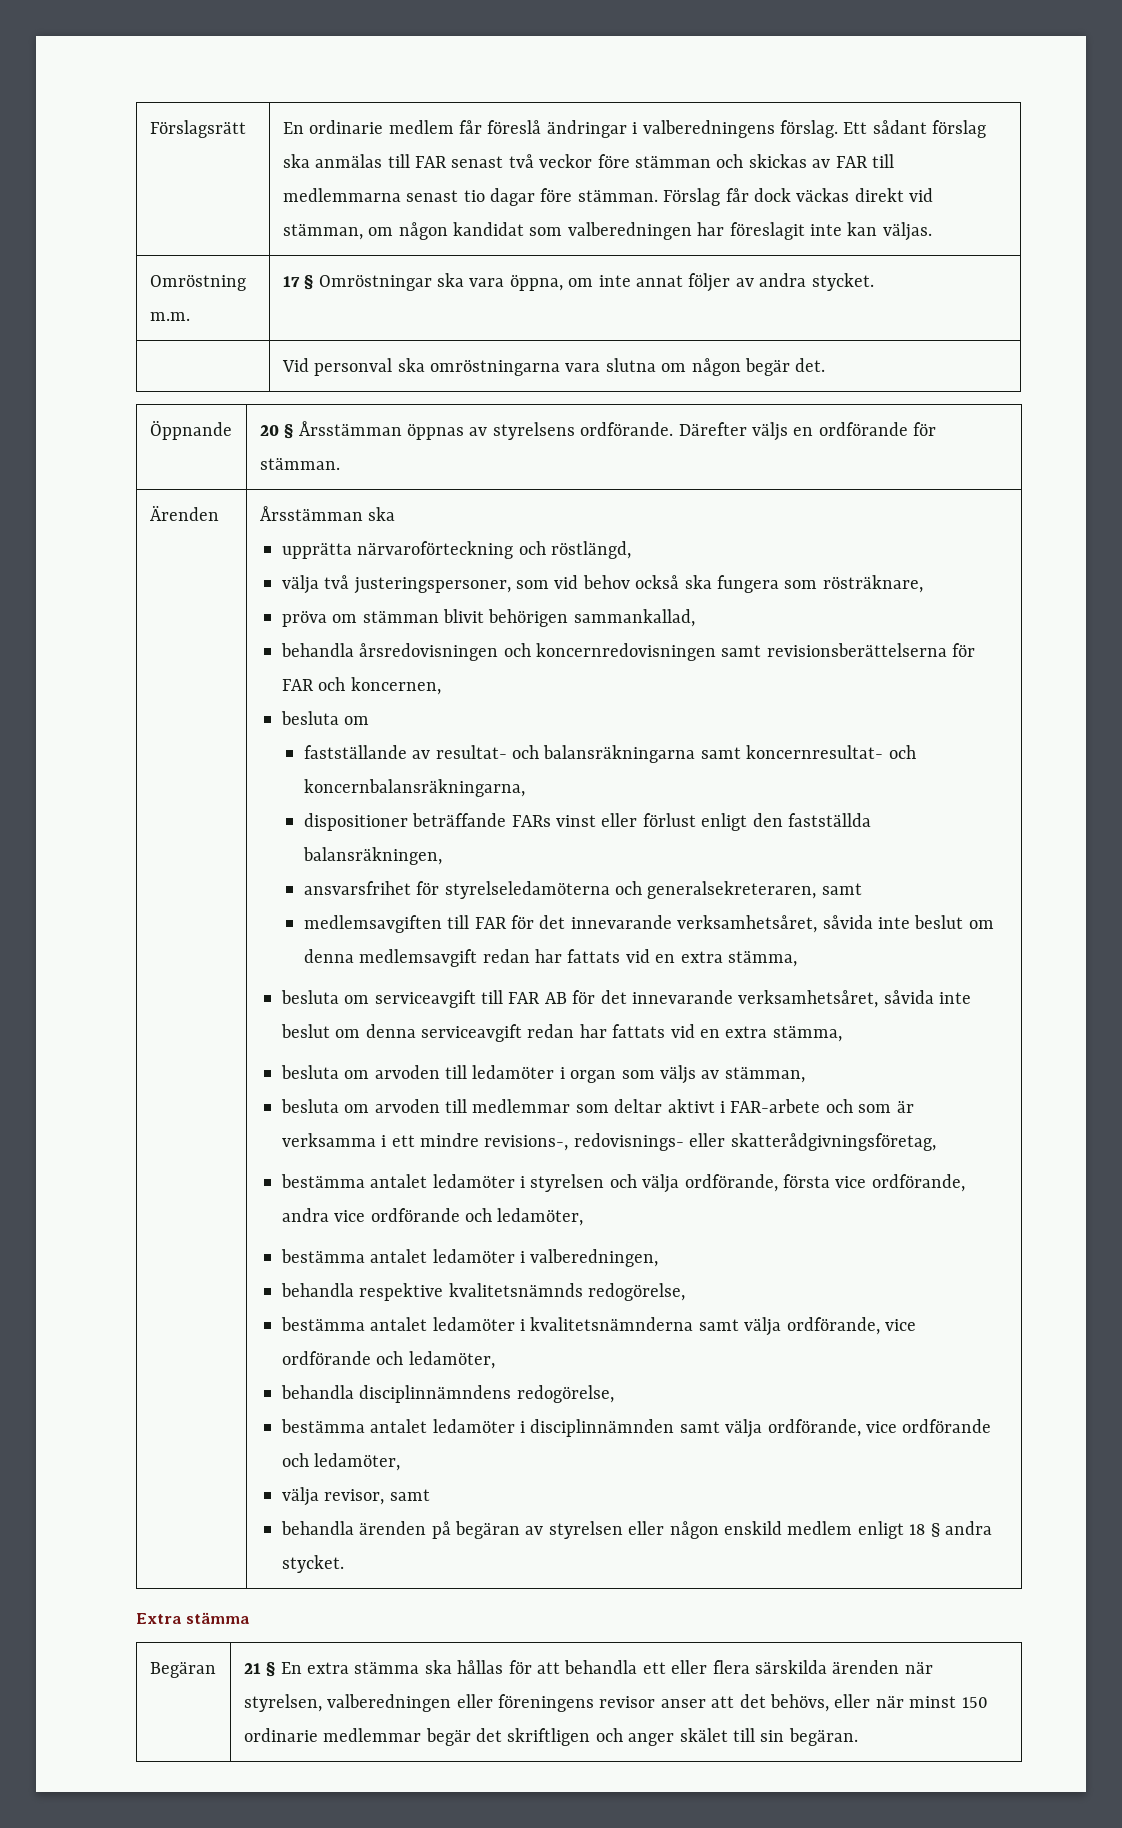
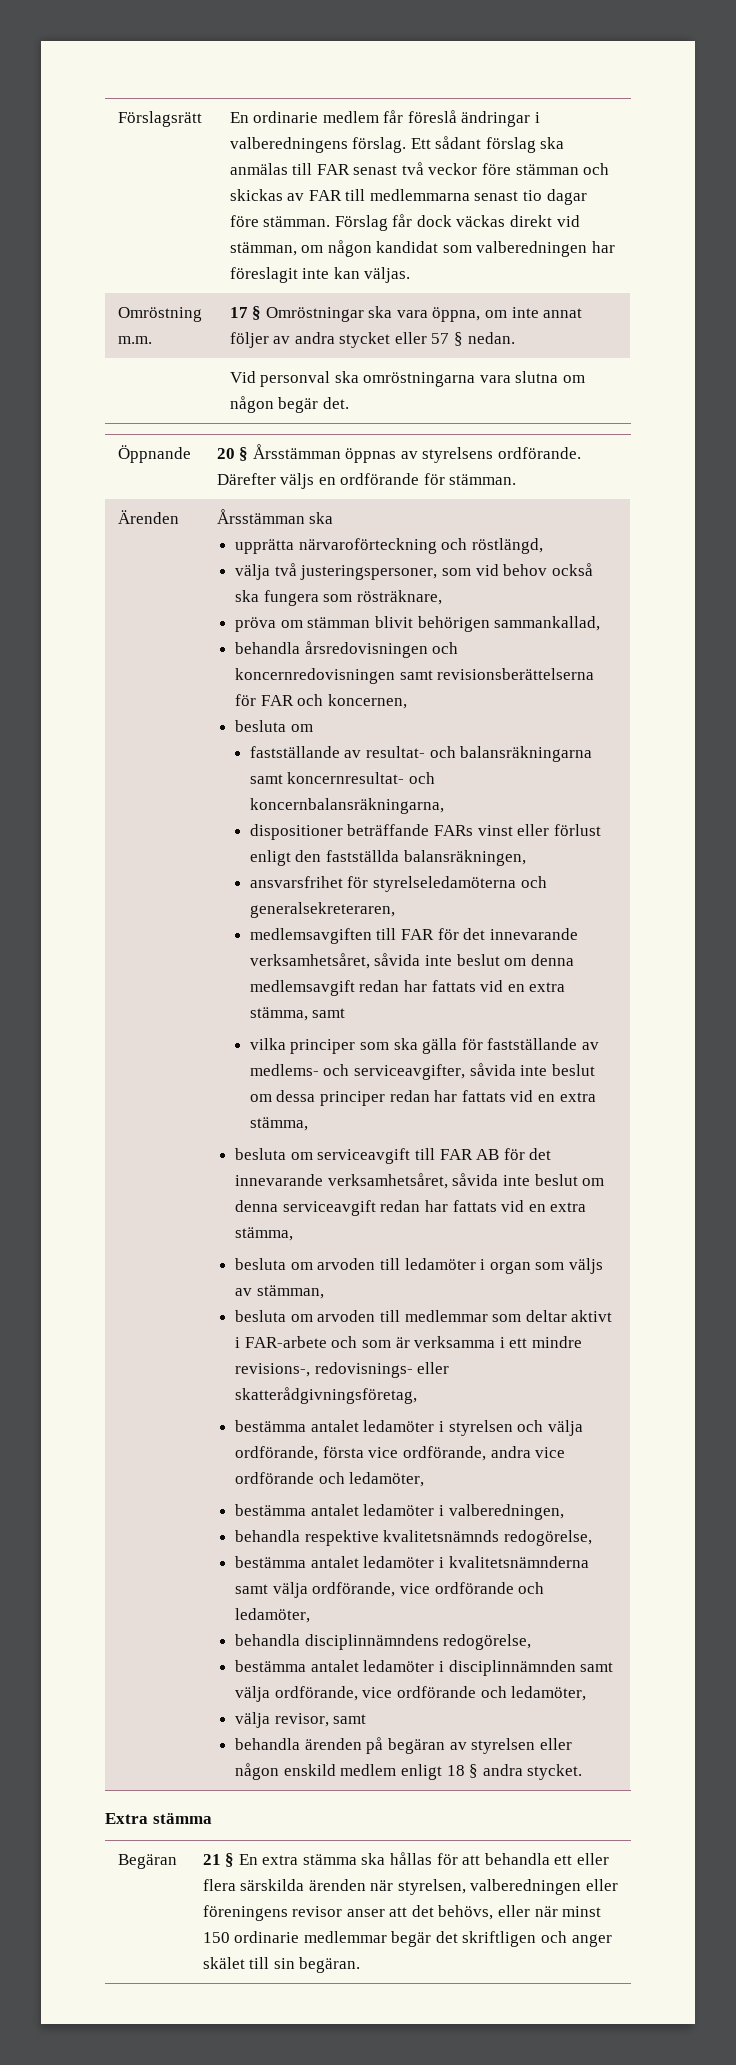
[811,273,874,291] stycket. -> [339,332,515,348] stycket eller 57 § nedan.
[821,883,862,895] samt -> (395, 910) none
(797, 958) none -> [312,1008,346,1018] [249,1038,599,1054] [249,1063,595,1080] [249,1090,596,1106] [249,1117,308,1131] samt // vilka principer som ska gälla för fastställande av medlems- och serviceavgifter, såvida inte beslut om dessa principer redan har fattats vid en extra stämma,

